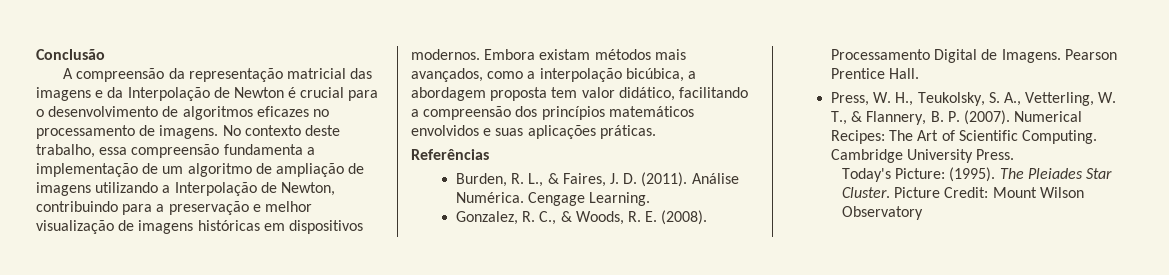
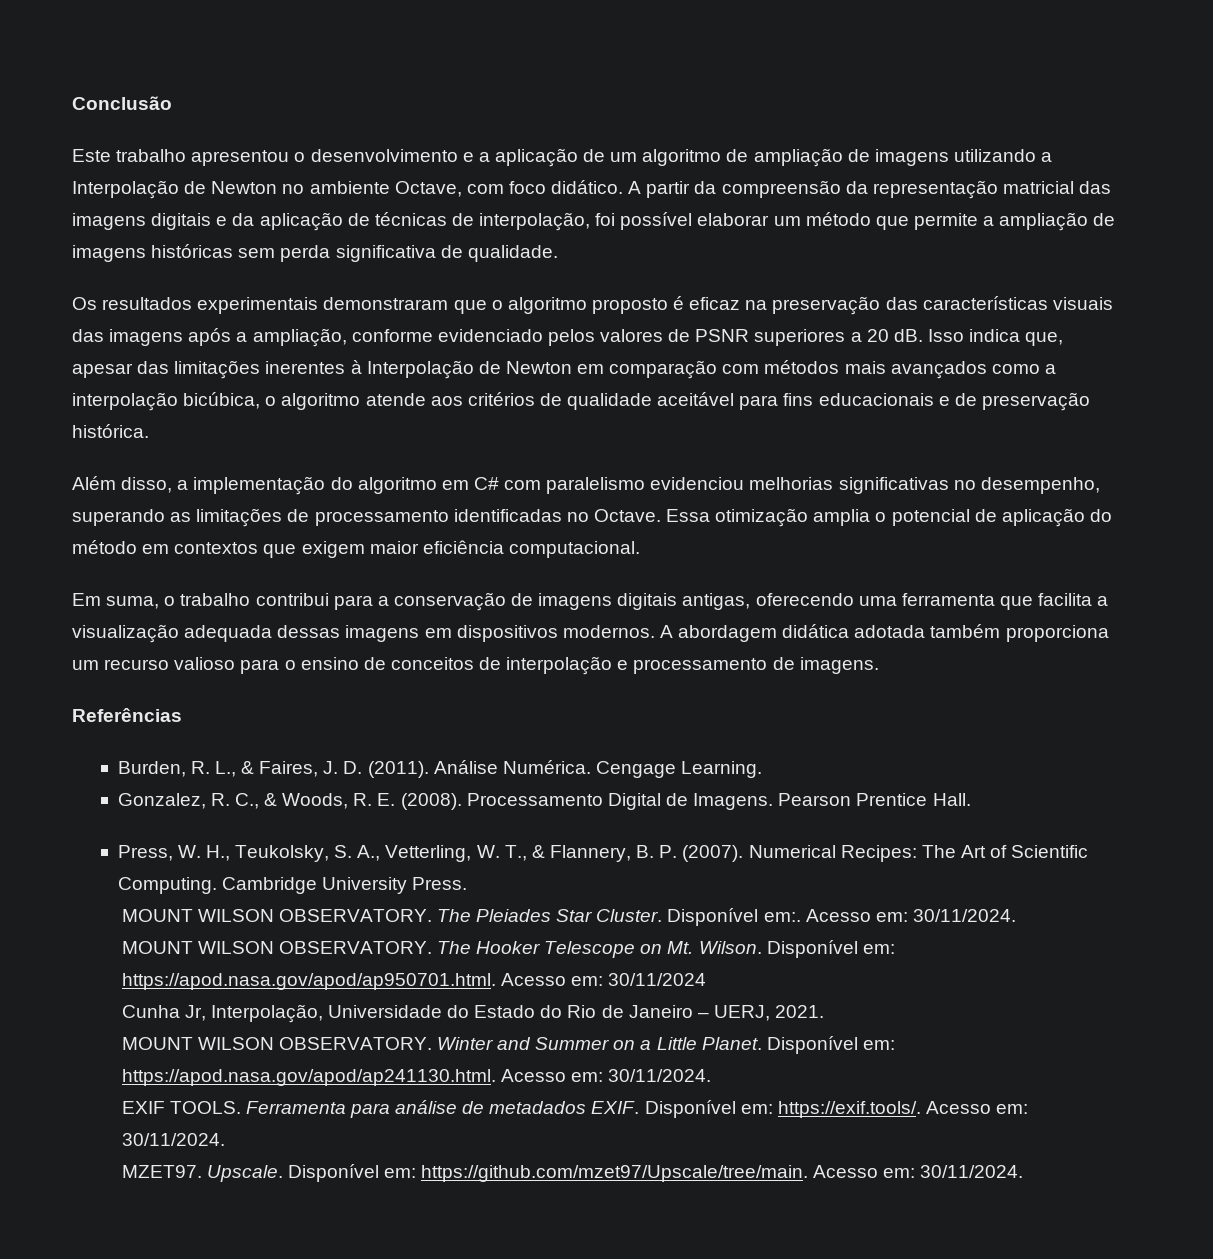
[63,68,373,82] [36,87,379,101] [36,106,329,120] [36,125,340,139] [36,144,315,158] [36,163,138,177] A compreensão da representação matricial das imagens e da Interpolação de Newton é crucial para o desenvolvimento de algoritmos eficazes no processamento de imagens. No contexto deste trabalho, essa compreensão fundamenta a implementação -> [72,148,578,167] Este trabalho apresentou o desenvolvimento e a aplicação
[280,182,335,196] [36,201,312,215] [36,220,363,234] [411,49,591,60] Newton, contribuindo para a preservação e melhor visualização de imagens históricas em dispositivos modernos. Embora existam -> [211,180,1112,199] [72,212,1116,231] [72,244,558,262] [72,296,1113,315] [72,328,1064,347] [72,360,760,379] Newton no ambiente Octave, com foco didático. A partir da compreensão da representação matricial das imagens digitais e da aplicação de técnicas de interpolação, foi possível elaborar um método que permite a ampliação de imagens históricas sem perda significativa de qualidade. // Os resultados experimentais demonstraram que o algoritmo proposto é eficaz na preservação das características visuais das imagens após a ampliação, conforme evidenciado pelos valores de PSNR superiores a 20 dB. Isso indica que, apesar das limitações inerentes à Interpolação de Newton em comparação com
[411,68,483,82] avançados, -> [890,361,987,379] avançados
[687,71,696,79] [411,87,748,101] [411,106,694,120] [411,125,656,139] a abordagem proposta tem valor didático, facilitando a compreensão dos princípios matemáticos envolvidos e suas aplicações práticas. -> [265,392,1090,411] [72,424,149,438] [72,476,1100,495] [72,508,1112,527] [72,540,640,558] [72,592,1109,611] [72,624,1109,643] [72,656,879,675] o algoritmo atende aos critérios de qualidade aceitável para fins educacionais e de preservação histórica. // Além disso, a implementação do algoritmo em C# com paralelismo evidenciou melhorias significativas no desempenho, superando as limitações de processamento identificadas no Octave. Essa otimização amplia o potencial de aplicação do método em contextos que exigem maior eficiência computacional. // Em suma, o trabalho contribui para a conservação de imagens digitais antigas, oferecendo uma ferramenta que facilita a visualização adequada dessas imagens em dispositivos modernos. A abordagem didática adotada também proporciona um recurso valioso para o ensino de conceitos de interpolação e processamento de imagens.
[841,167,996,182] Today's Picture: (1995). -> [121,909,432,922] MOUNT WILSON OBSERVATORY.
[894,187,1084,198] [841,206,923,220] Picture Credit: Mount Wilson Observatory -> [667,908,1016,926] [121,940,895,958] [121,973,706,990] [121,1004,825,1023] [121,1036,895,1054] [121,1069,711,1086] [121,1100,1029,1118] [121,1133,225,1146] [121,1164,1024,1182] Disponível em:. Acesso em: 30/11/2024. // MOUNT WILSON OBSERVATORY. The Hooker Telescope on Mt. Wilson. Disponível em: https://apod.nasa.gov/apod/ap950701.html. Acesso em: 30/11/2024 // Cunha Jr, Interpolação, Universidade do Estado do Rio de Janeiro – UERJ, 2021. // MOUNT WILSON OBSERVATORY. Winter and Summer on a Little Planet. Disponível em: https://apod.nasa.gov/apod/ap241130.html. Acesso em: 30/11/2024. // EXIF TOOLS. Ferramenta para análise de metadados EXIF. Disponível em: https://exif.tools/. Acesso em: 30/11/2024. // MZET97. Upscale. Disponível em: https://github.com/mzet97/Upscale/tree/main. Acesso em: 30/11/2024.

